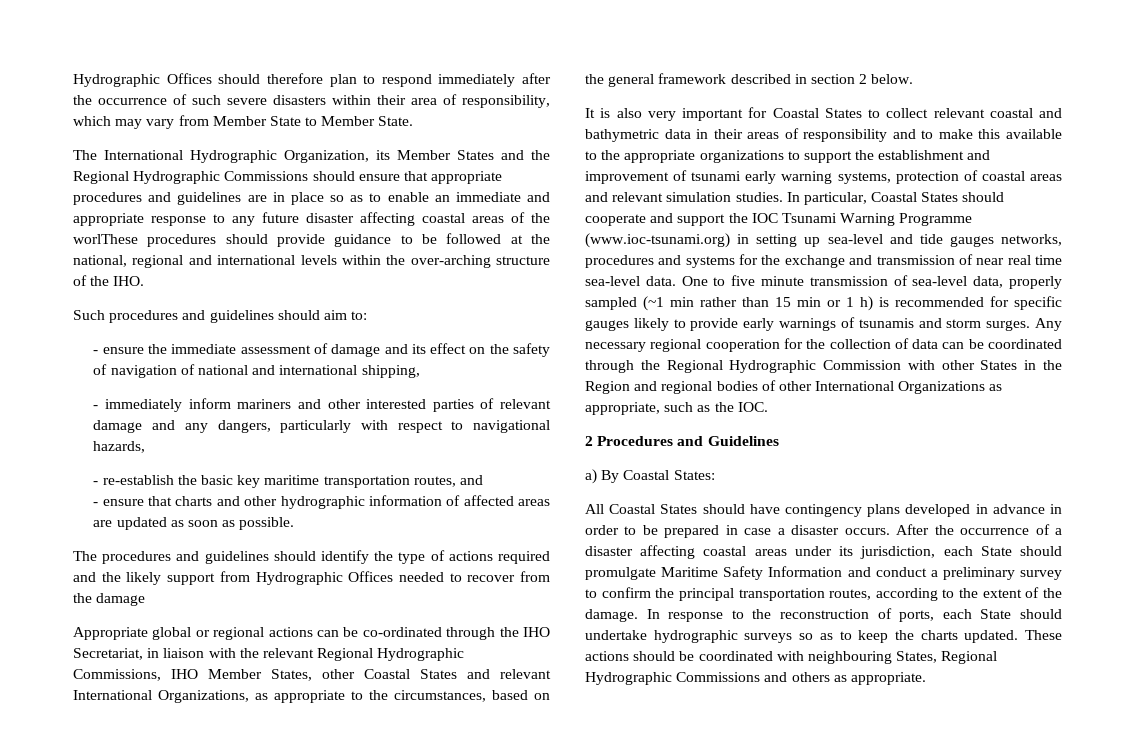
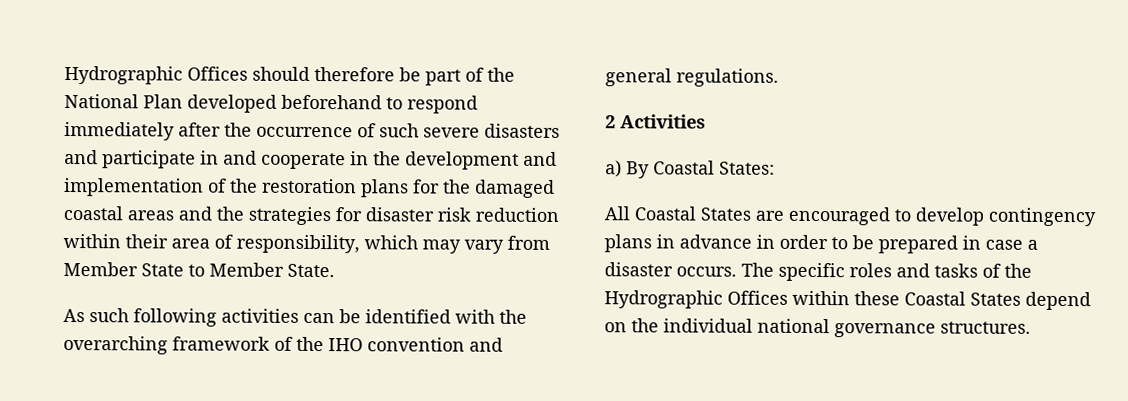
[329,74,357,87] plan -> [399,67,515,86] [64,93,382,113] be part of the National Plan developed beforehand
(326, 100) none -> [64,149,557,170] [64,177,555,198] [63,205,559,226] and participate in and cooperate in the development and implementation of the restoration plans for the damaged coastal areas and the strategies for disaster risk reduction
[73,150,550,163] [73,171,503,184] [73,192,551,205] [73,212,550,226] [73,233,550,247] [73,255,550,268] [73,275,145,286] [73,310,368,323] [93,343,550,357] [93,364,420,378] [93,398,551,412] [93,420,550,433] [93,441,146,453] [93,475,483,488] [93,495,550,509] [93,517,295,530] [73,550,550,564] [73,571,550,585] [73,593,146,606] [73,627,550,640] [73,648,465,661] [73,669,551,681] [73,690,550,703] [585,73,914,87] [585,107,1062,121] [585,128,1062,142] [585,150,991,163] [585,170,1062,184] [585,192,1005,205] [585,213,973,226] [585,233,1062,248] [585,254,1062,268] [585,275,1062,289] [585,296,1062,311] [585,317,1062,331] [585,338,1062,352] [585,360,1062,373] [585,380,1003,394] [585,402,768,415] [585,436,779,446] The International Hydrographic Organization, its Member States and the Regional Hydrographic Commissions should ensure that appropriate procedures and guidelines are in place so as to enable an immediate and appropriate response to any future disaster affecting coastal areas of the worlThese procedures should provide guidance to be followed at the national, regional and international levels within the over-arching structure of the IHO. // Such procedures and guidelines should aim to: // - ensure the immediate assessment of damage and its effect on the safety of navigation of national and international shipping, // - immediately inform mariners and other interested parties of relevant damage and any dangers, particularly with respect to navigational hazards, // - re-establish the basic key maritime transportation routes, and // - ensure that charts and other hydrographic information of affected areas are updated as soon as possible. // The procedures and guidelines should identify the type of actions required and the likely support from Hydrographic Offices needed to recover from the damage // Appropriate global or regional actions can be co-ordinated through the IHO Secretariat, in liaison with the relevant Regional Hydrographic Commissions, IHO Member States, other Coastal States and relevant International Organizations, as appropriate to the circumstances, based on the general framework described in section 2 below. // It is also very important for Coastal States to collect relevant coastal and bathymetric data in their areas of responsibility and to make this available to the appropriate organizations to support the establishment and improvement of tsunami early warning systems, protection of coastal areas and relevant simulation studies. In particular, Coastal States should cooperate and support the IOC Tsunami Warning Programme (www.ioc-tsunami.org) in setting up sea-level and tide gauges networks, procedures and systems for the exchange and transmission of near real time sea-level data. One to five minute transmission of sea-level data, properly sampled (~1 min rather than 15 min or 1 h) is recommended for specific gauges likely to provide early warnings of tsunamis and storm surges. Any necessary regional cooperation for the collection of data can be coordinated through the Regional Hydrographic Commission with other States in the Region and regional bodies of other International Organizations as appropriate, such as the IOC. // 2 Procedures and Guidelines -> [63,308,527,327] [63,335,503,355] [605,68,779,87] [605,114,706,129] As such following activities can be identified with the overarching framework of the IHO convention and general regulations. // 2 Activities
[702,504,780,514] should have -> [755,206,984,226] are encouraged to develop
[905,504,971,517] developed -> (652, 243) none
[896,524,1062,535] [585,545,1062,559] [585,566,1062,580] [585,587,1062,601] [585,608,1062,622] [585,630,1062,643] [585,651,998,664] [585,672,926,685] After the occurrence of a disaster affecting coastal areas under its jurisdiction, each State should promulgate Maritime Safety Information and conduct a preliminary survey to confirm the principal transportation routes, according to the extent of the damage. In response to the reconstruction of ports, each State should undertake hydrographic surveys so as to keep the charts updated. These actions should be coordinated with neighbouring States, Regional Hydrographic Commissions and others as appropriate. -> [741,262,1032,282] [604,290,1091,311] [604,318,1031,338] The specific roles and tasks of the Hydrographic Offices within these Coastal States depend on the individual national governance structures.

